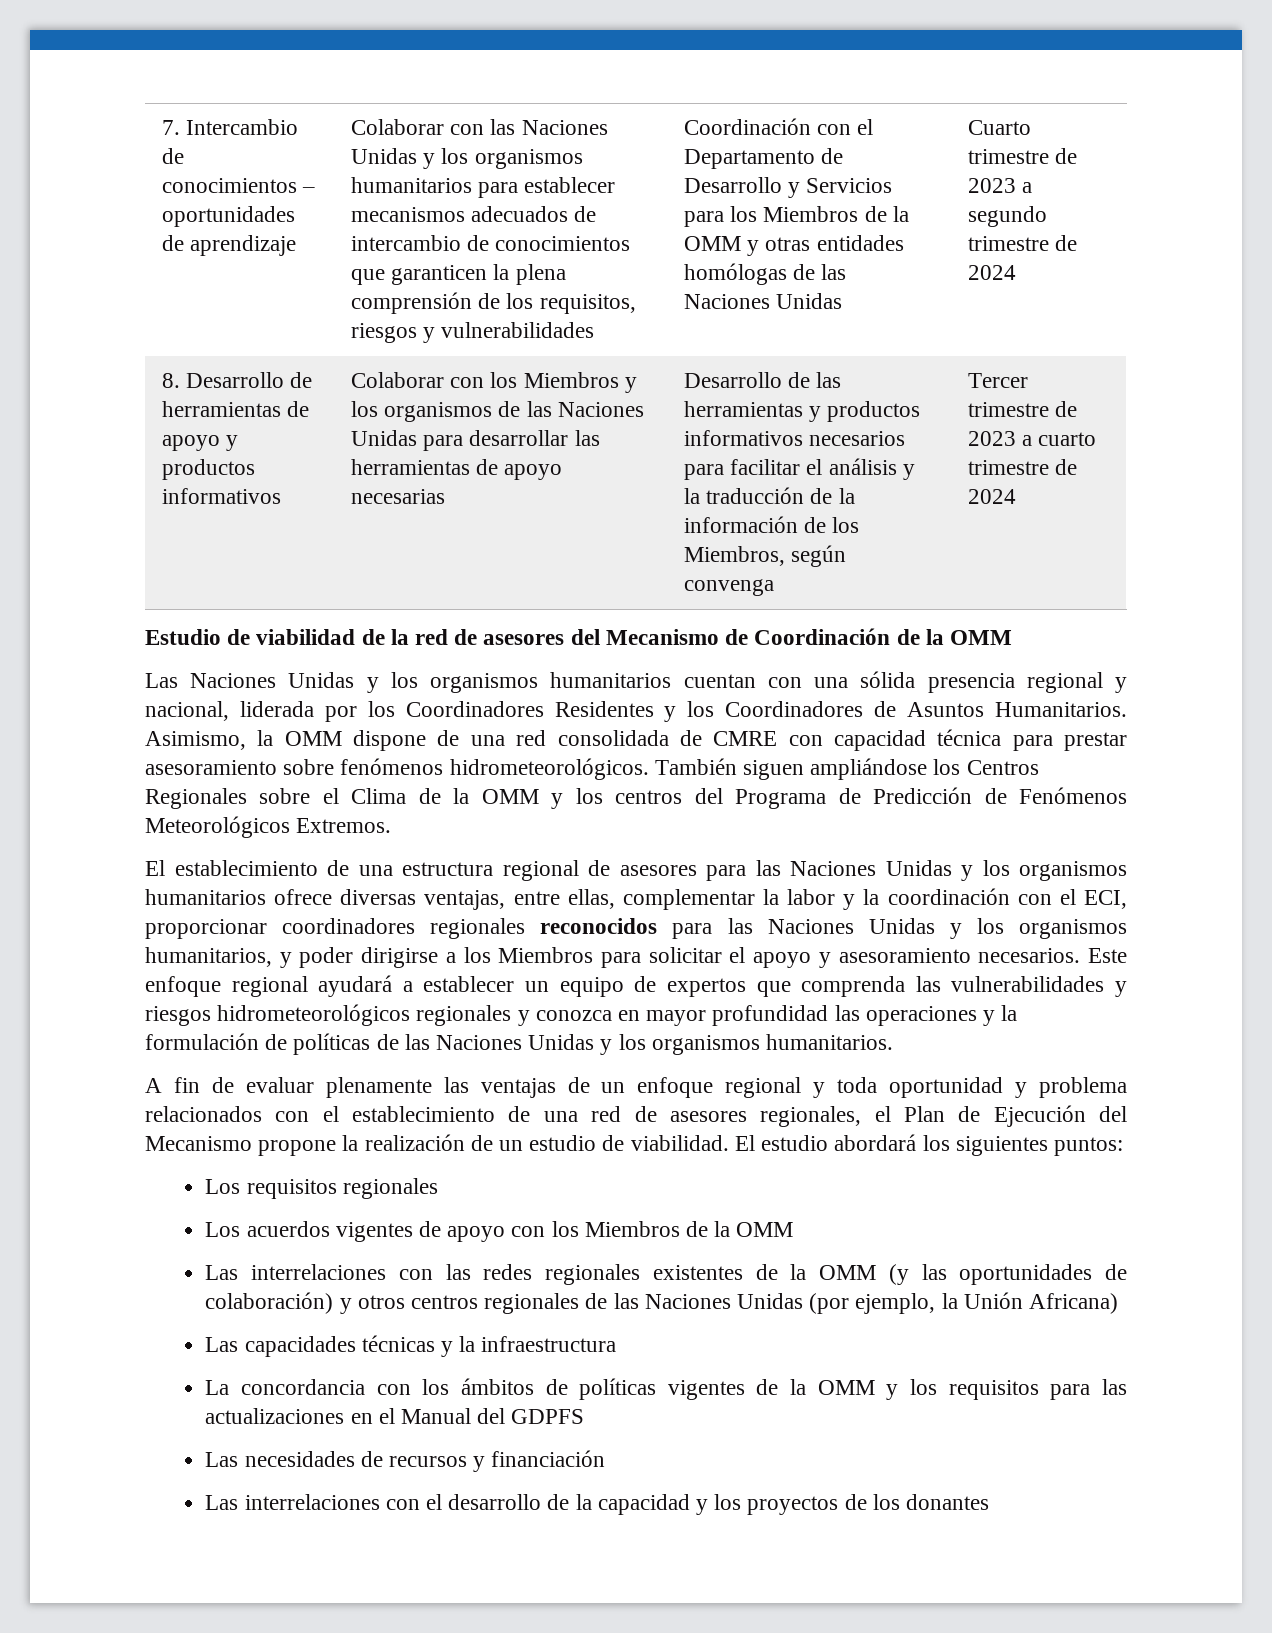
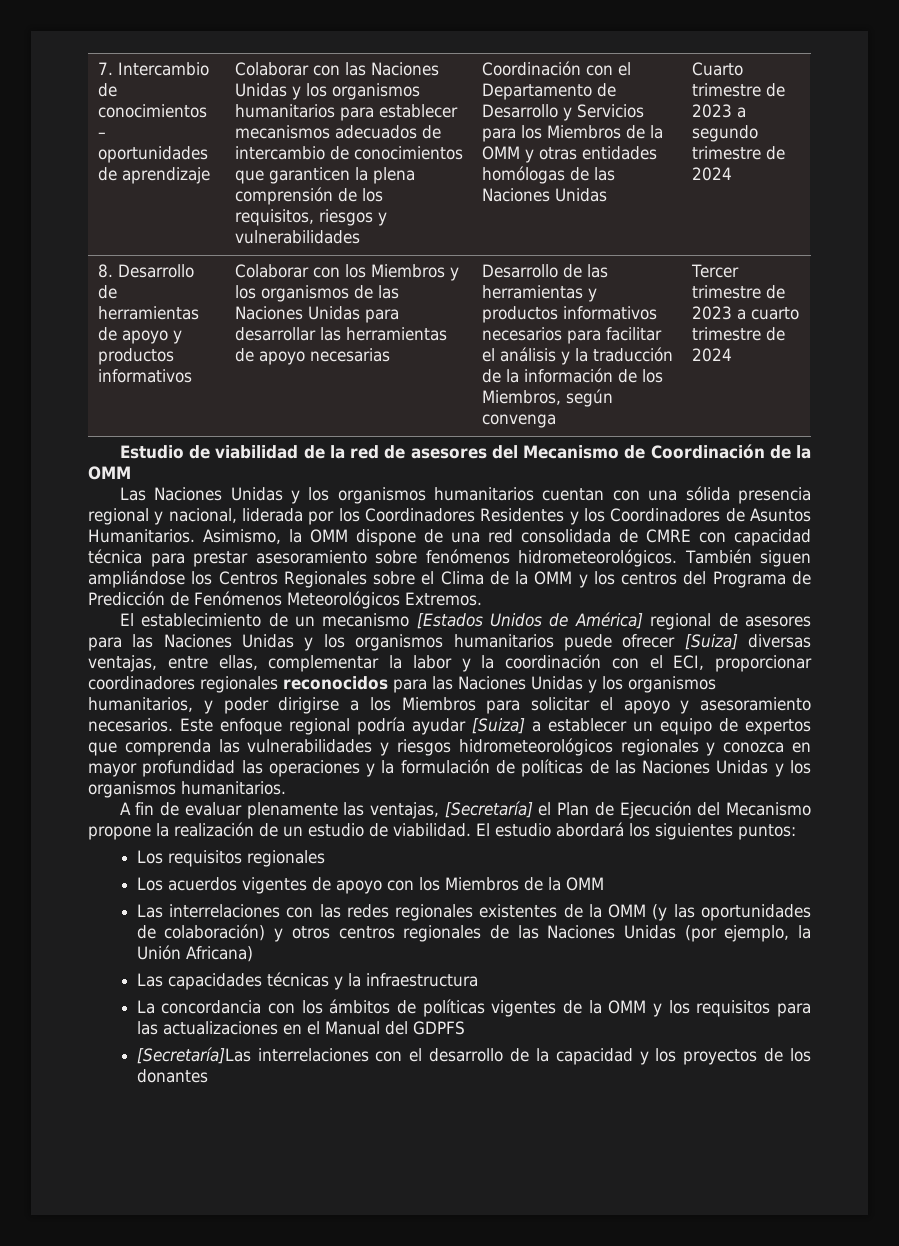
[358,862,493,876] una estructura -> [294,612,643,629] un mecanismo [Estados Unidos de América]
[274,889,333,905] ofrece -> [563,634,738,651] puede ofrecer [Suiza]
[318,975,393,997] ayudará -> [357,717,525,735] podría ayudar [Suiza]
[480,1077,1127,1098] [145,1106,862,1127] ventajas de un enfoque regional y toda oportunidad y problema relacionados con el establecimiento de una red de asesores regionales, -> [370,801,533,819] ventajas, [Secretaría]
[205,1450,606,1472] [205,1495,239,1510] Las necesidades de recursos y financiación // Las -> [136,1047,251,1064] [Secretaría]Las

